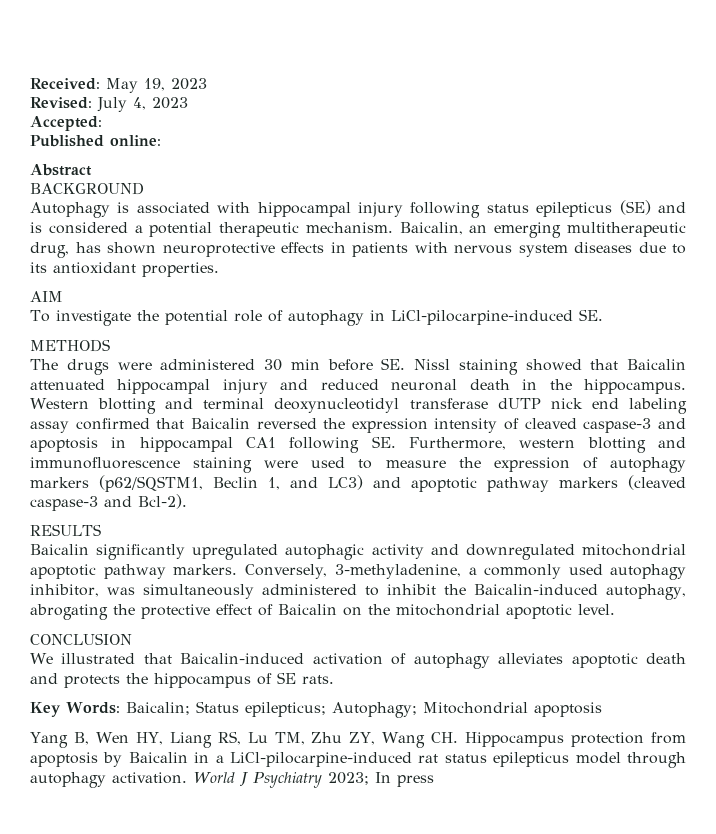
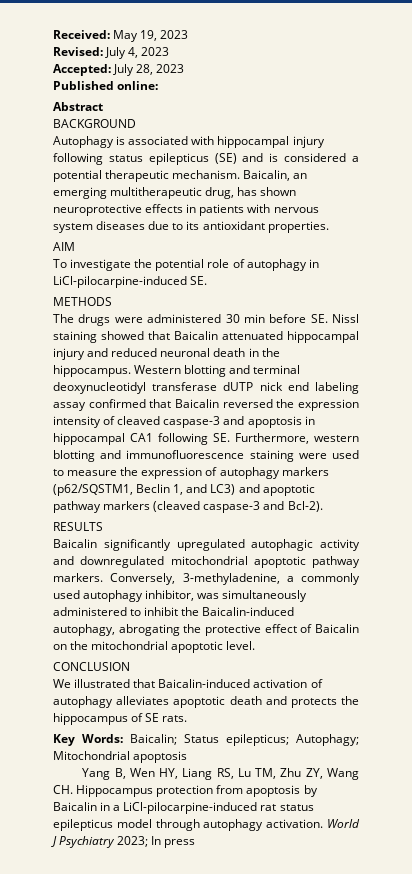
(102, 123) none -> [113,64,185,76] July 28, 2023

